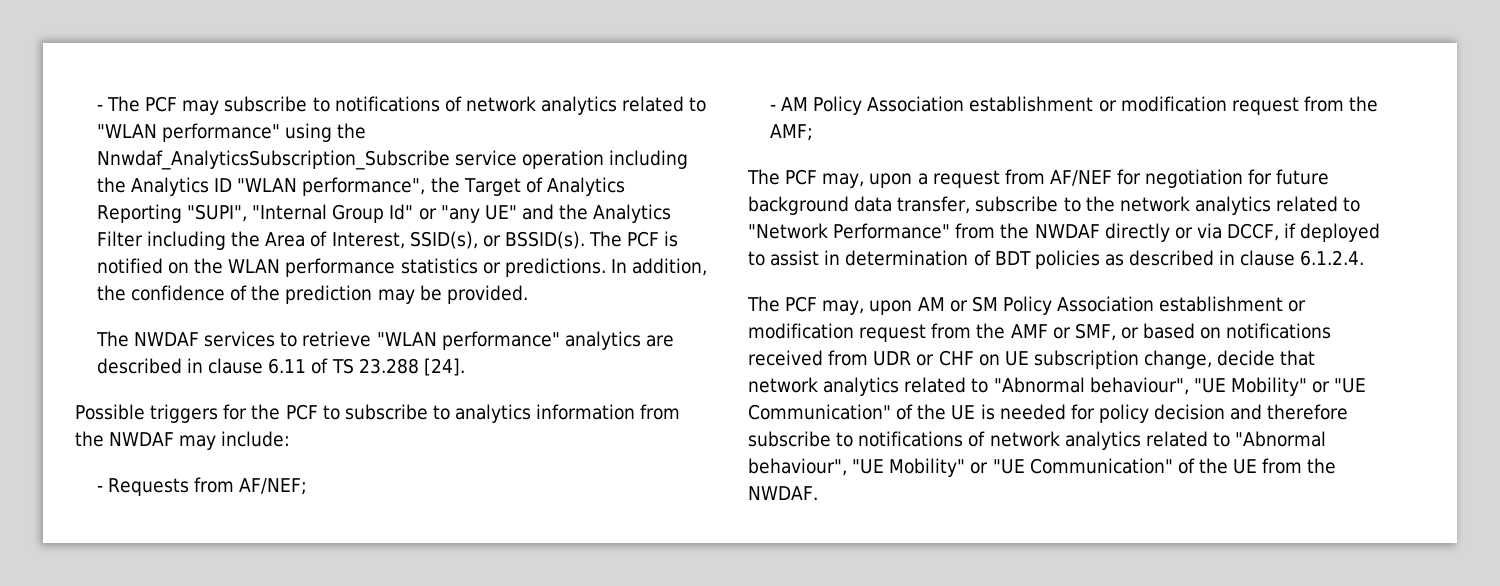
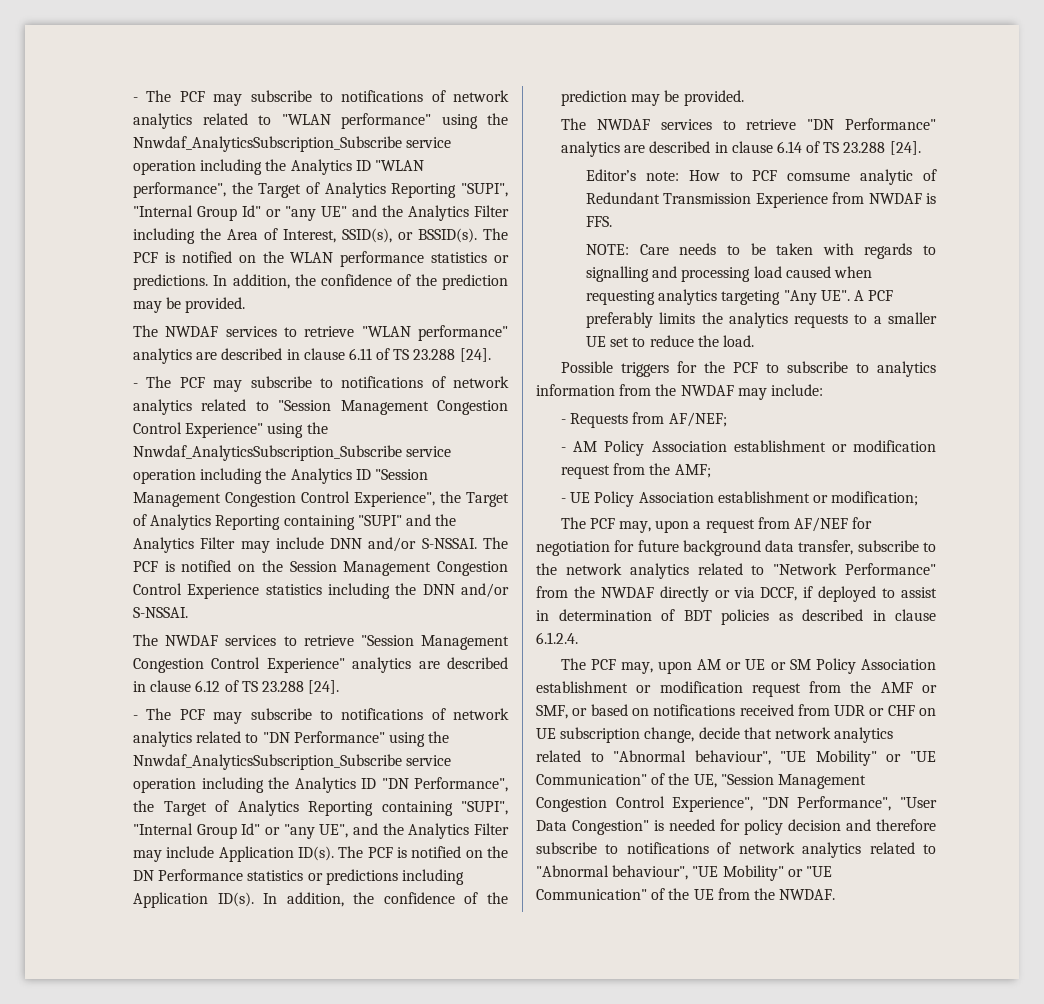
(465, 367) none -> [133,376,509,392] [133,399,509,415] [133,422,328,438] [133,445,452,461] [133,468,428,484] [133,491,509,507] [133,514,457,530] [133,537,508,553] [133,560,508,576] [133,583,509,599] [133,607,189,618] [133,634,509,650] [133,657,509,673] [133,680,340,694] [133,708,509,724] [133,731,450,747] [133,754,452,770] [133,777,508,793] [133,800,508,816] [133,823,509,839] [133,846,509,862] [133,869,464,885] [133,892,508,908] [561,90,744,106] [561,118,936,130] [561,141,921,157] [586,169,937,185] [586,192,936,208] [586,216,613,227] [586,243,936,259] [586,266,872,282] [586,289,894,305] [586,312,937,328] [586,335,754,347] // - The PCF may subscribe to notifications of network analytics related to "Session Management Congestion Control Experience" using the Nnwdaf_AnalyticsSubscription_Subscribe service operation including the Analytics ID "Session Management Congestion Control Experience", the Target of Analytics Reporting containing "SUPI" and the Analytics Filter may include DNN and/or S-NSSAI. The PCF is notified on the Session Management Congestion Control Experience statistics including the DNN and/or S-NSSAI. // The NWDAF services to retrieve "Session Management Congestion Control Experience" analytics are described in clause 6.12 of TS 23.288 [24]. // - The PCF may subscribe to notifications of network analytics related to "DN Performance" using the Nnwdaf_AnalyticsSubscription_Subscribe service operation including the Analytics ID "DN Performance", the Target of Analytics Reporting containing "SUPI", "Internal Group Id" or "any UE", and the Analytics Filter may include Application ID(s). The PCF is notified on the DN Performance statistics or predictions including Application ID(s). In addition, the confidence of the prediction may be provided. // The NWDAF services to retrieve "DN Performance" analytics are described in clause 6.14 of TS 23.288 [24]. // Editor’s note: How to PCF comsume analytic of Redundant Transmission Experience from NWDAF is FFS. // NOTE: Care needs to be taken with regards to signalling and processing load caused when requesting analytics targeting "Any UE". A PCF preferably limits the analytics requests to a smaller UE set to reduce the load.
(813, 132) none -> [561,491,919,507] // - UE Policy Association establishment or modification;
(968, 306) none -> [745,659,786,670] UE or
[951,405,976,420] UE -> [693,774,866,789] [536,796,937,812] [536,820,649,835] UE, "Session Management Congestion Control Experience", "DN Performance", "User Data Congestion"

